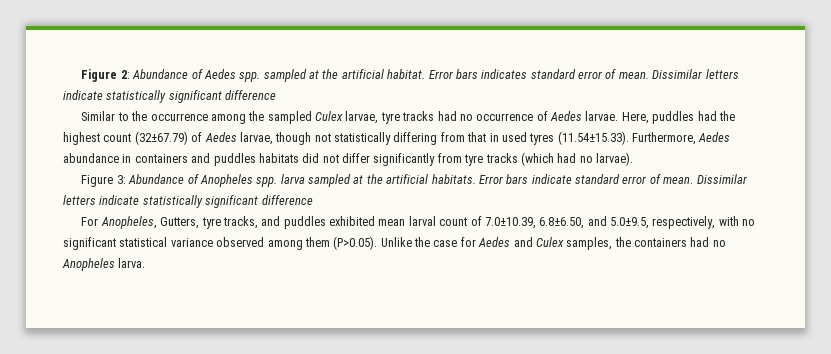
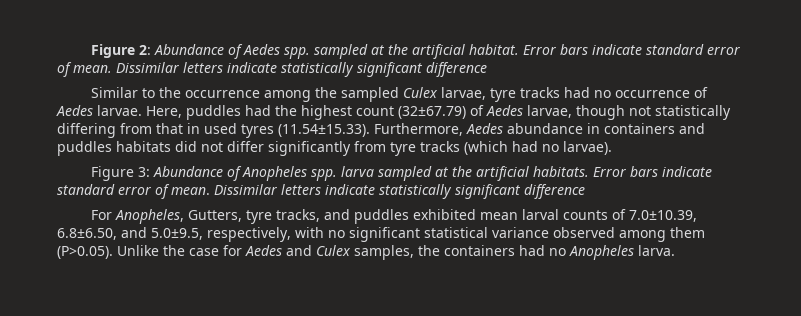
[481,69,528,79] indicates -> [591,44,642,55] indicate
[439,217,468,226] count -> [562,210,608,220] counts

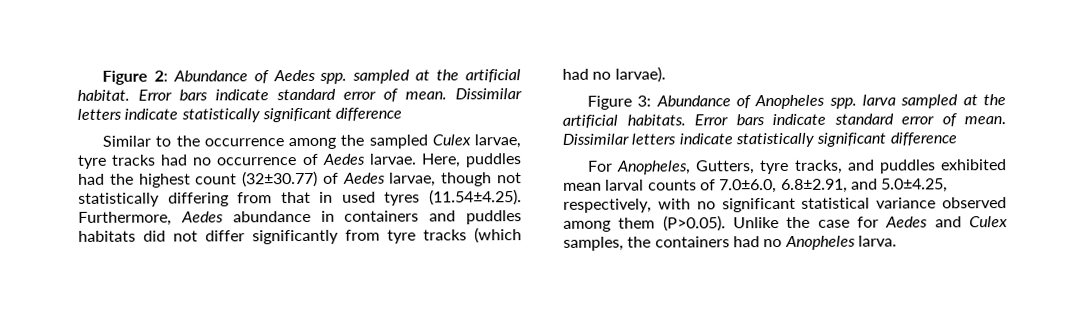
[398,106,466,119] (32±67.79) -> [242,170,319,188] (32±30.77)
[278,124,370,137] (11.54±15.33). -> [428,189,522,206] (11.54±4.25).
[628,210,697,222] [57,227,203,240] 7.0±10.39, 6.8±6.50, and 5.0±9.5, -> [719,178,949,194] 7.0±6.0, 6.8±2.91, and 5.0±4.25,

